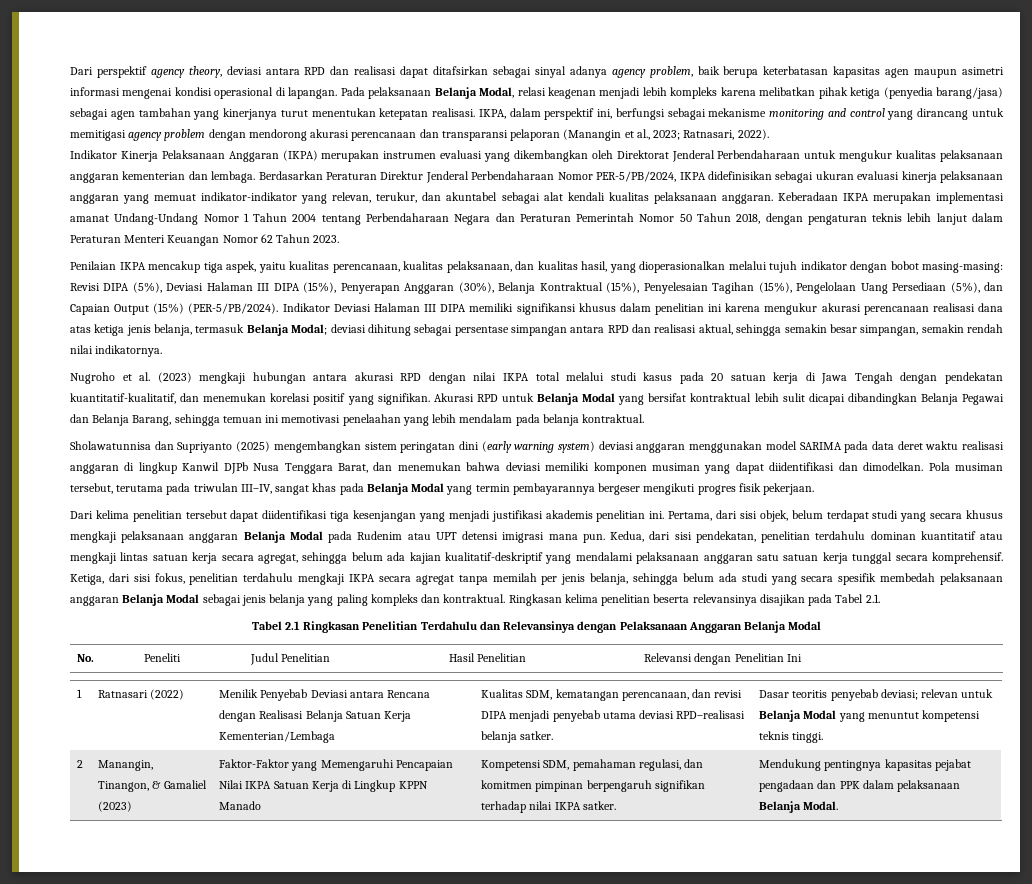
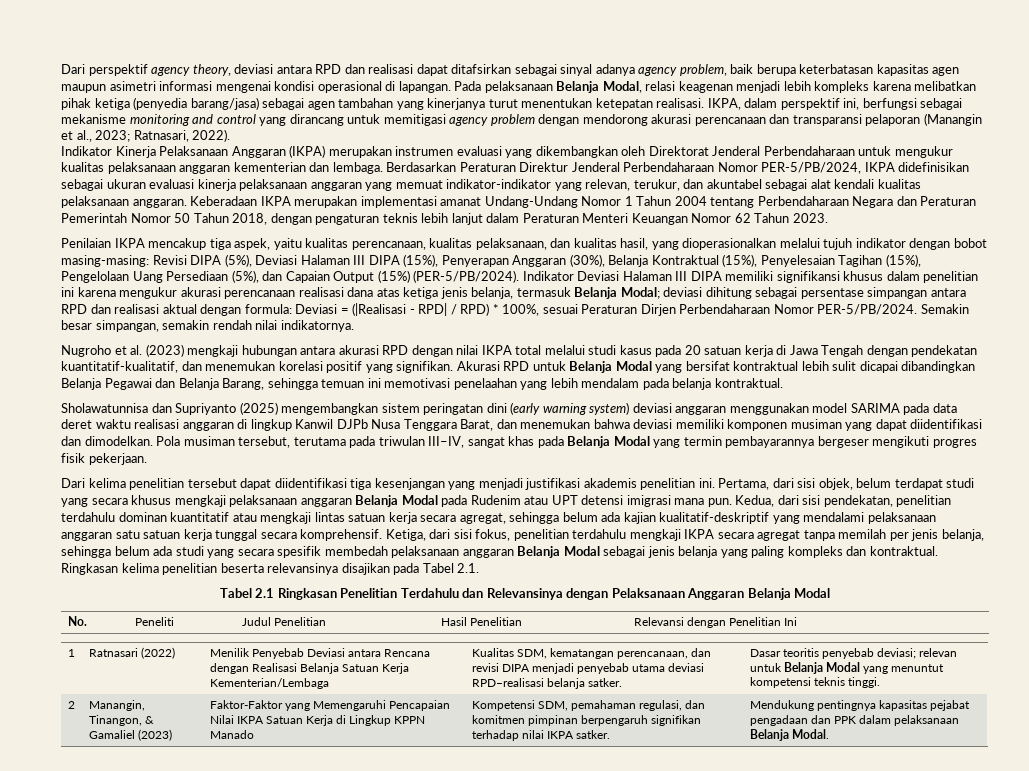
[698,324,827,336] aktual, sehingga semakin -> [162,303,969,316] aktual dengan formula: Deviasi = (|Realisasi - RPD| / RPD) * 100%, sesuai Peraturan Dirjen Perbendaharaan Nomor PER-5/PB/2024. Semakin

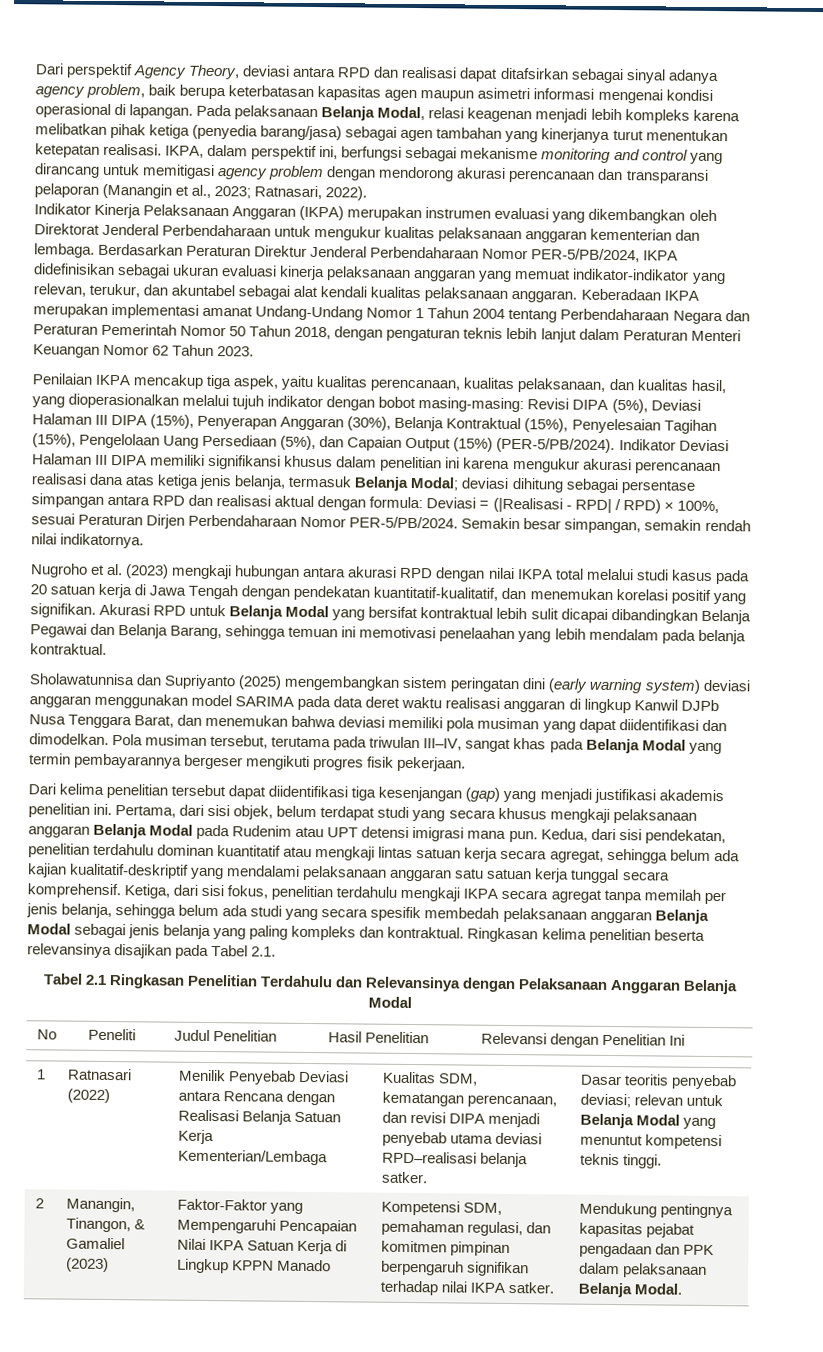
[151,64,231,76] agency theory, -> [133,64,241,80] Agency Theory,
[492,304,499,314] * -> [663,501,674,511] ×
[727,419,788,431] komponen -> [446,717,476,732] pola
(445, 484) none -> [465,787,501,802] (gap)
[67,616,87,626] No. -> [37,1029,58,1040] No
[313,700,387,711] Memengaruhi -> [177,1218,277,1234] Mempengaruhi

